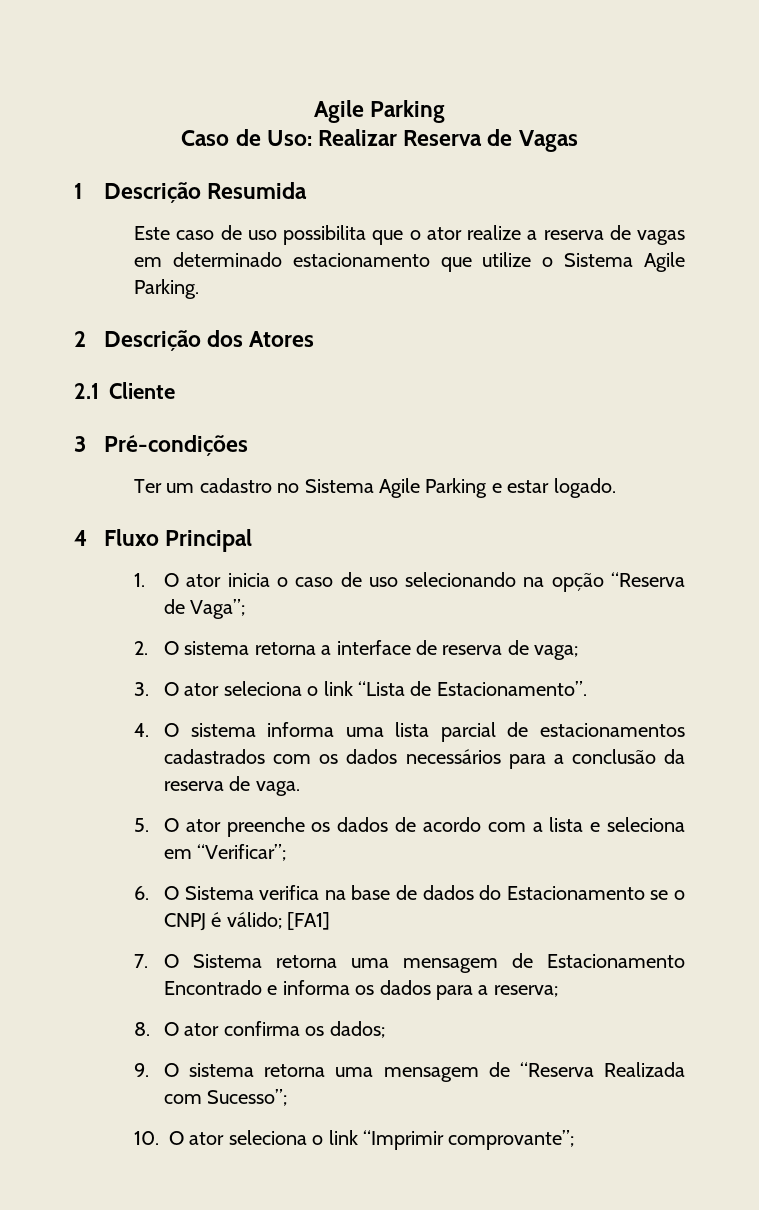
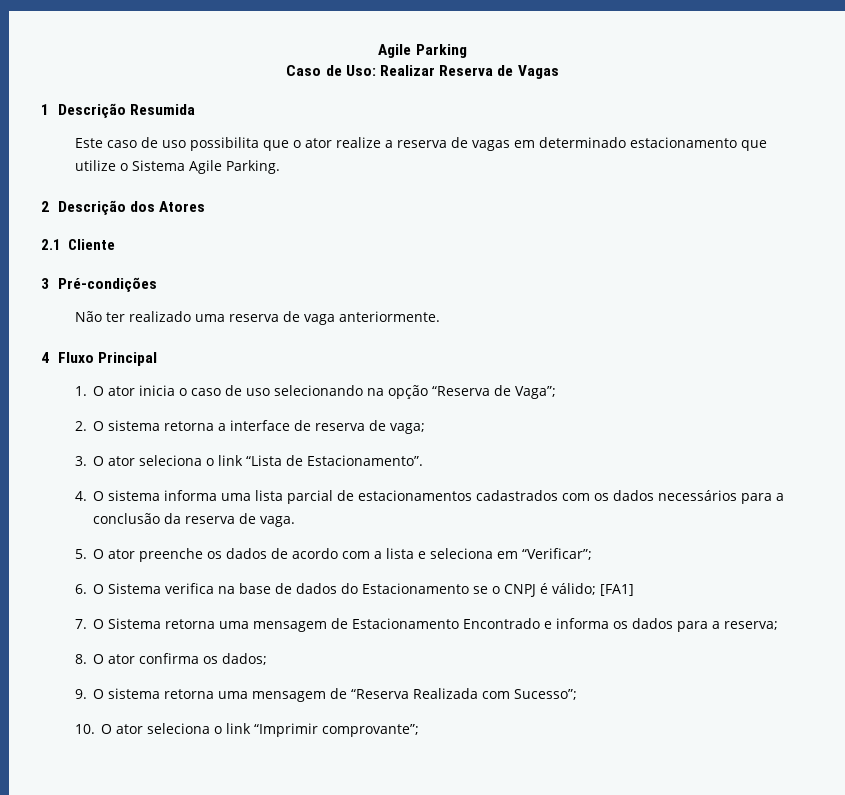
[134,478,616,498] Ter um cadastro no Sistema Agile Parking e estar logado. -> [74,311,440,325] Não ter realizado uma reserva de vaga anteriormente.

